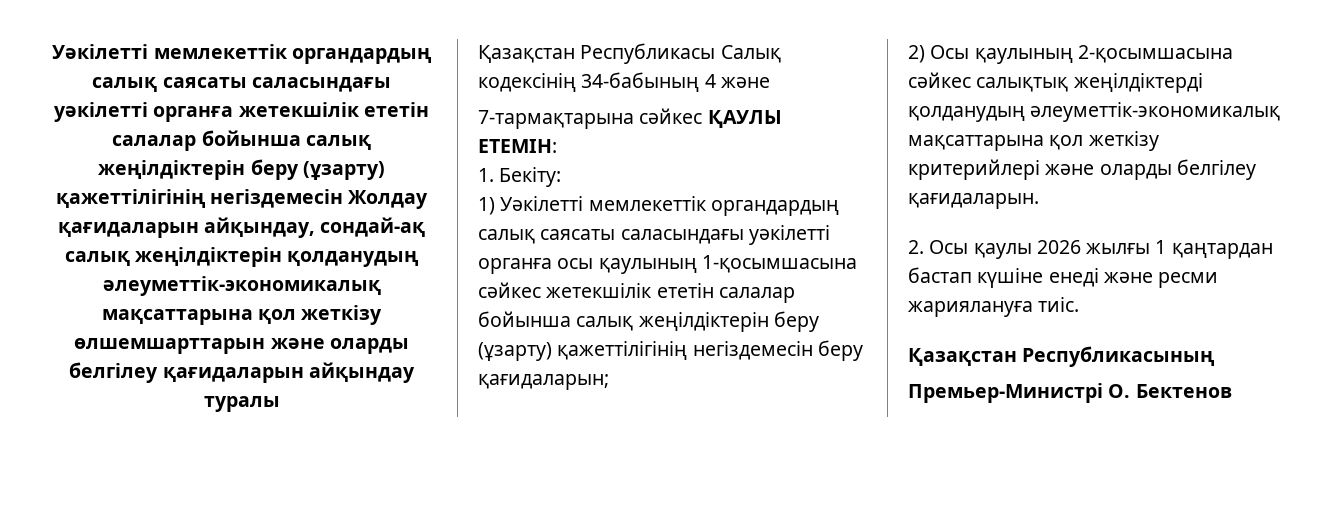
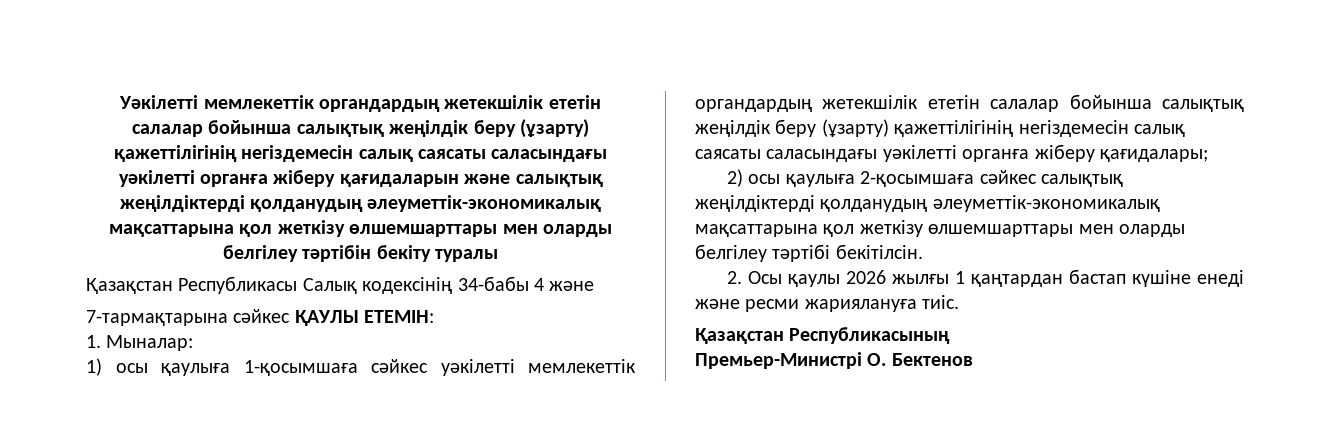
[52,44,432,64] [92,77,391,92] [54,102,429,122] [112,130,371,151] [98,159,385,180] [55,189,429,209] [57,217,426,238] [64,247,420,267] [102,276,381,296] [101,305,383,325] [74,338,409,354] [69,362,415,383] Уәкілетті мемлекеттік органдардың салық саясаты саласындағы уәкілетті органға жетекшілік ететін салалар бойынша салық жеңілдіктерін беру (ұзарту) қажеттілігінің негіздемесін Жолдау қағидаларын айқындау, сондай-ақ салық жеңілдіктерін қолданудың әлеуметтік-экономикалық мақсаттарына қол жеткізу өлшемшарттарын және оларды белгілеу қағидаларын айқындау -> [119,95,601,112] [132,119,589,138] [113,145,608,162] [118,170,603,187] [119,195,602,212] [109,220,612,237] [222,245,431,262] Уәкілетті мемлекеттік органдардың жетекшілік ететін салалар бойынша салықтық жеңілдік беру (ұзарту) қажеттілігінің негіздемесін салық саясаты саласындағы уәкілетті органға жіберу қағидаларын және салықтық жеңілдіктерді қолданудың әлеуметтік-экономикалық мақсаттарына қол жеткізу өлшемшарттары мен оларды белгілеу тәртібін бекіту
[581,72,700,92] 34-бабының -> [457,276,529,291] 34-бабы
[499,167,562,187] Бекіту: -> [106,335,194,351] Мыналар:
[500,196,839,216] [478,225,830,245] [478,255,857,274] [478,282,795,303] [478,311,819,332] [478,340,863,361] [478,374,609,390] [908,45,1233,64] Уәкілетті мемлекеттік органдардың салық саясаты саласындағы уәкілетті органға осы қаулының 1-қосымшасына сәйкес жетекшілік ететін салалар бойынша салық жеңілдіктерін беру (ұзарту) қажеттілігінің негіздемесін беру қағидаларын; // 2) Осы қаулының 2-қосымшасына -> [115,359,636,376] [695,94,1244,112] [695,119,1185,137] [695,144,1208,162] [726,169,975,187] осы қаулыға 1-қосымшаға сәйкес уәкілетті мемлекеттік органдардың жетекшілік ететін салалар бойынша салықтық жеңілдік беру (ұзарту) қажеттілігінің негіздемесін салық саясаты саласындағы уәкілетті органға жіберу қағидалары; // 2) осы қаулыға 2-қосымшаға
[908,159,1256,180] [908,193,1039,209] критерийлері және оларды белгілеу қағидаларын. -> [928,224,1185,237] [695,244,923,262] өлшемшарттары мен оларды белгілеу тәртібі бекітілсін.

